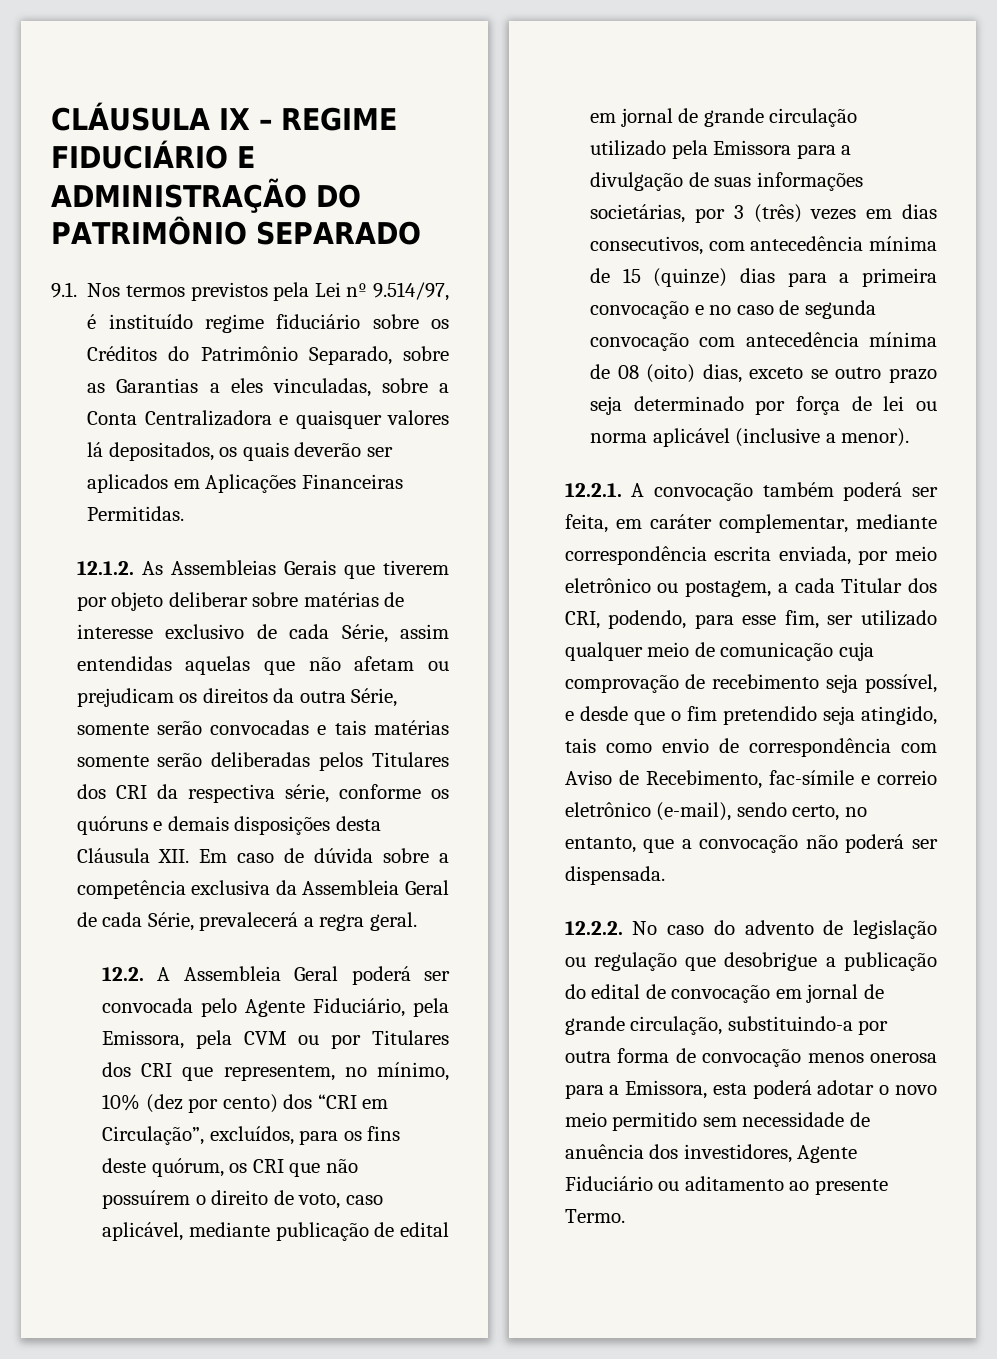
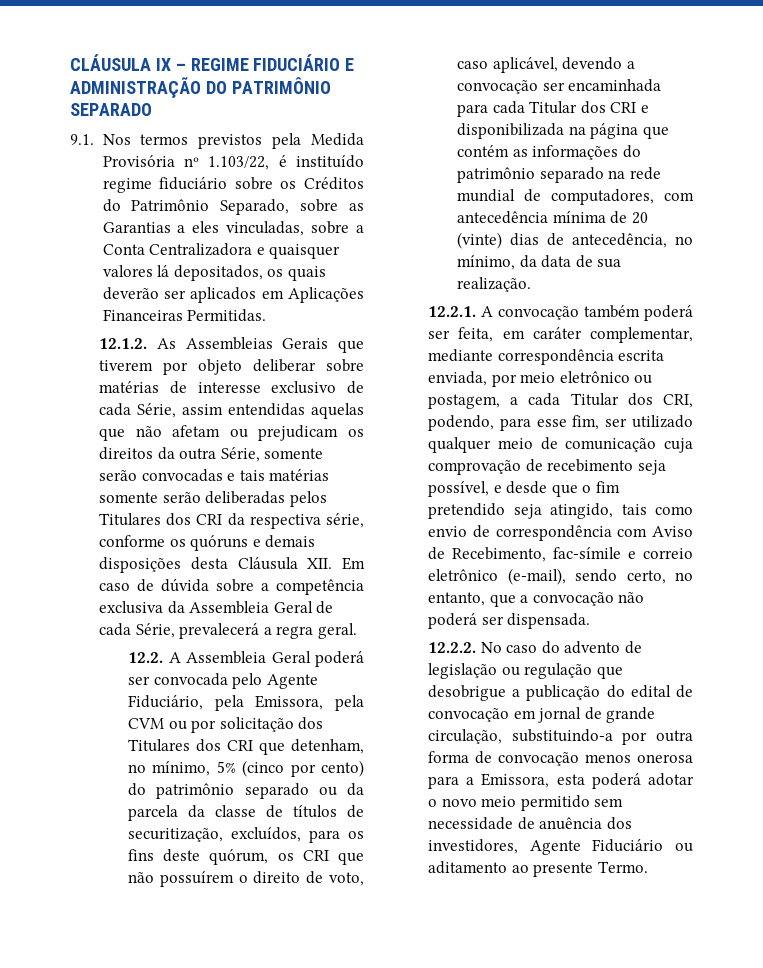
[314,282,449,301] Lei nº 9.514/97, -> [311,133,364,146] [102,155,270,170] Medida Provisória nº 1.103/22,
(362, 1041) none -> [219,717,324,732] solicitação dos
[223,1062,449,1081] [102,1094,389,1113] [102,1126,205,1145] representem, no mínimo, 10% (dez por cento) dos “CRI em Circulação”, -> [291,739,364,754] [128,760,364,777] [128,783,364,799] [128,805,365,821] [128,828,224,842] detenham, no mínimo, 5% (cinco por cento) do patrimônio separado ou da parcela da classe de títulos de securitização,
[188,1222,450,1241] [590,108,858,127] [590,140,852,159] [590,172,863,191] [590,204,937,223] [590,236,937,255] [590,268,937,287] [590,300,876,319] [590,332,937,351] [590,364,937,383] [590,396,937,415] [590,428,910,447] mediante publicação de edital em jornal de grande circulação utilizado pela Emissora para a divulgação de suas informações societárias, por 3 (três) vezes em dias consecutivos, com antecedência mínima de 15 (quinze) dias para a primeira convocação e no caso de segunda convocação com antecedência mínima de 08 (oito) dias, exceto se outro prazo seja determinado por força de lei ou norma aplicável (inclusive a menor). -> [562,57,635,70] [457,79,662,94] [457,101,650,117] [457,123,669,139] [457,145,641,160] [457,167,661,183] [457,189,694,205] [457,211,648,224] [457,232,693,249] [457,255,622,270] [457,277,532,292] devendo a convocação ser encaminhada para cada Titular dos CRI e disponibilizada na página que contém as informações do patrimônio separado na rede mundial de computadores, com antecedência mínima de 20 (vinte) dias de antecedência, no mínimo, da data de sua realização.

